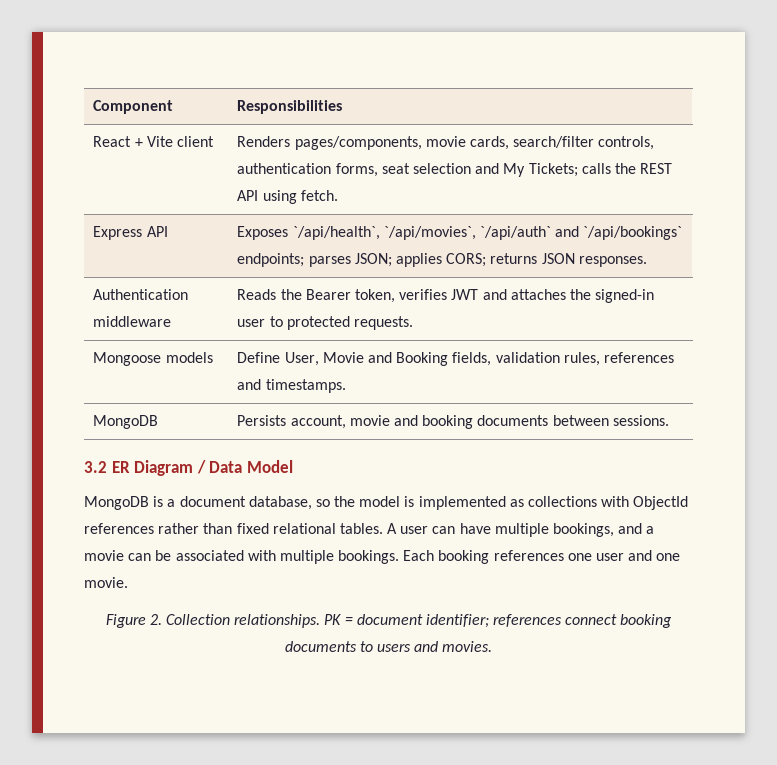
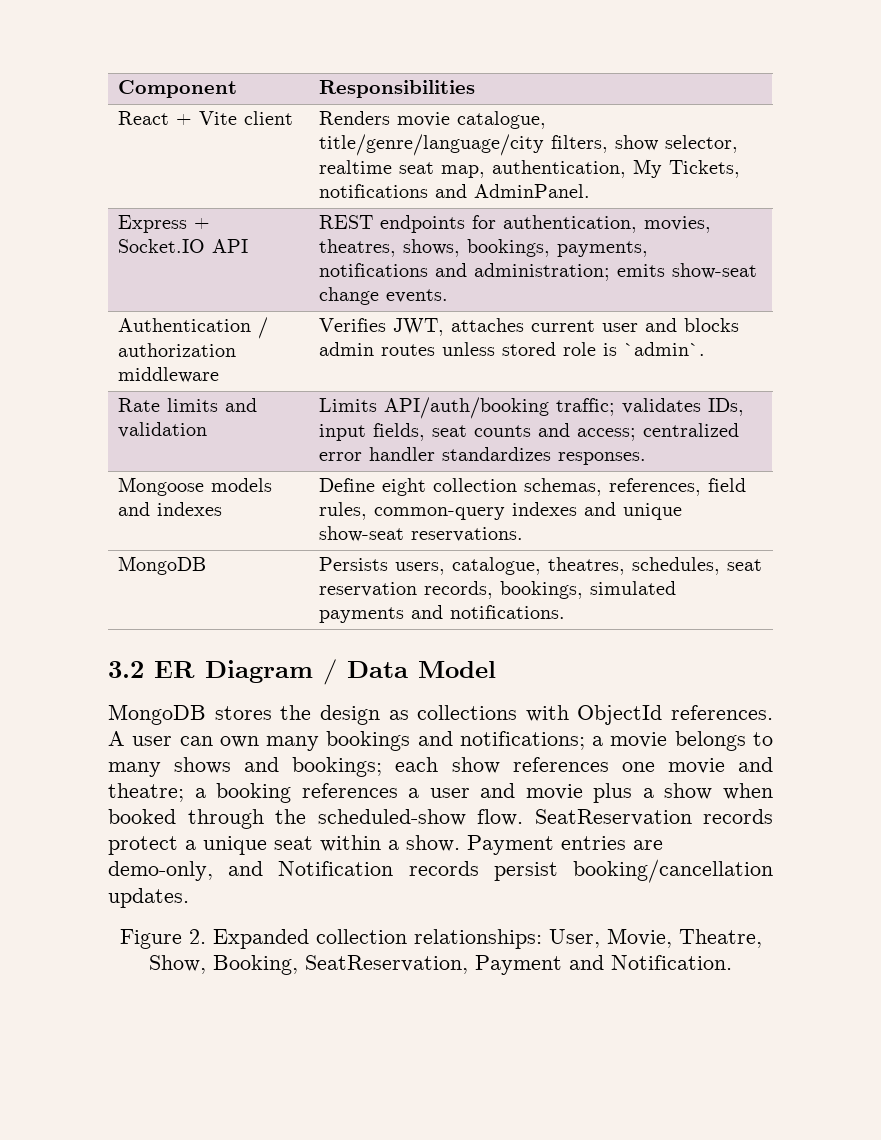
[294,136,655,150] [237,163,673,177] [237,190,338,204] pages/components, movie cards, search/filter controls, authentication forms, seat selection and My Tickets; calls the REST API using fetch. -> [396,111,546,129] [318,134,738,156] [318,159,740,178] [318,184,590,198] movie catalogue, title/genre/language/city filters, show selector, realtime seat map, authentication, My Tickets, notifications and AdminPanel.
(143, 233) none -> [193,218,210,229] [117,239,205,253] + Socket.IO
[237,226,683,240] [237,253,647,267] Exposes `/api/health`, `/api/movies`, `/api/auth` and `/api/bookings` endpoints; parses JSON; applies CORS; returns JSON responses. -> [318,215,711,233] [318,239,648,257] [318,263,757,281] [318,287,448,305] REST endpoints for authentication, movies, theatres, shows, bookings, payments, notifications and administration; emits show-seat change events.
(189, 294) none -> [257,317,268,339] [117,343,236,357] / authorization
[237,289,655,303] [237,316,413,330] Reads the Bearer token, verifies JWT and attaches the signed-in user to protected requests. -> [318,318,739,336] [318,342,705,356] [117,398,257,412] [117,422,207,438] [318,397,744,419] [318,423,739,441] [318,447,646,465] Verifies JWT, attaches current user and blocks admin routes unless stored role is `admin`. // Rate limits and validation | Limits API/auth/booking traffic; validates IDs, input fields, seat counts and access; centralized error handler standardizes responses.
(213, 357) none -> [117,502,222,516] and indexes
[284,352,674,366] [237,379,346,393] [93,415,159,429] [237,415,669,429] User, Movie and Booking fields, validation rules, references and timestamps. // MongoDB | Persists account, movie and booking documents between sessions. -> [381,478,746,496] [318,502,682,520] [318,526,523,542] [117,556,206,575] [318,557,762,575] [318,581,676,599] [318,605,565,623] eight collection schemas, references, field rules, common-query indexes and unique show-seat reservations. // MongoDB | Persists users, catalogue, theatres, schedules, seat reservation records, bookings, simulated payments and notifications.
[153,496,689,510] [84,523,655,537] [84,550,435,564] is a document database, so the model is implemented as collections with ObjectId references rather than fixed relational tables. A user can have multiple bookings, and a movie can be associated with multiple bookings. Each -> [214,705,773,725] [108,731,773,751] [108,757,773,777] [108,783,206,802] stores the design as collections with ObjectId references. A user can own many bookings and notifications; a movie belongs to many shows and bookings; each show references one movie and theatre; a
[567,550,681,561] [84,577,128,588] [105,614,673,628] [284,641,493,652] one user and one movie. // Figure 2. Collection relationships. PK = document identifier; references connect booking documents to users and movies. -> [408,783,773,803] [108,809,773,829] [108,835,663,855] [108,859,773,883] [108,888,189,908] [119,928,762,949] [149,955,732,975] a user and movie plus a show when booked through the scheduled-show flow. SeatReservation records protect a unique seat within a show. Payment entries are demo-only, and Notification records persist booking/cancellation updates. // Figure 2. Expanded collection relationships: User, Movie, Theatre, Show, Booking, SeatReservation, Payment and Notification.

